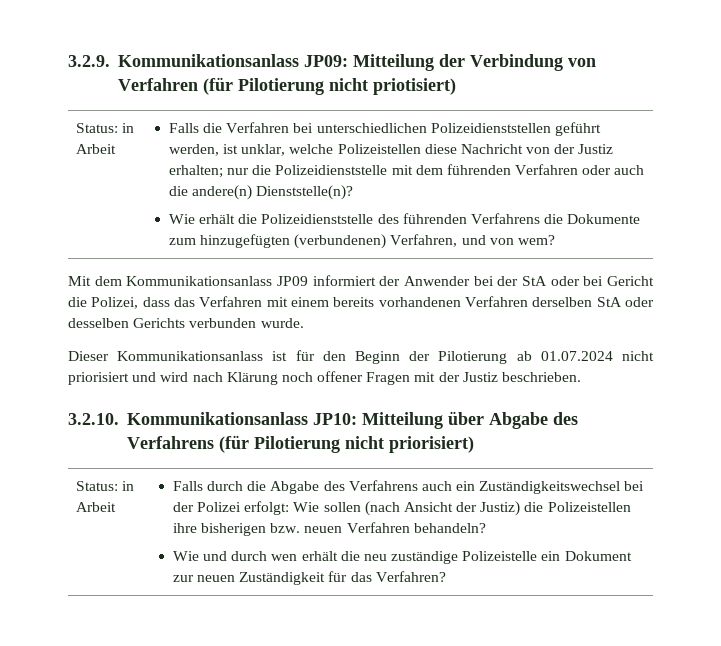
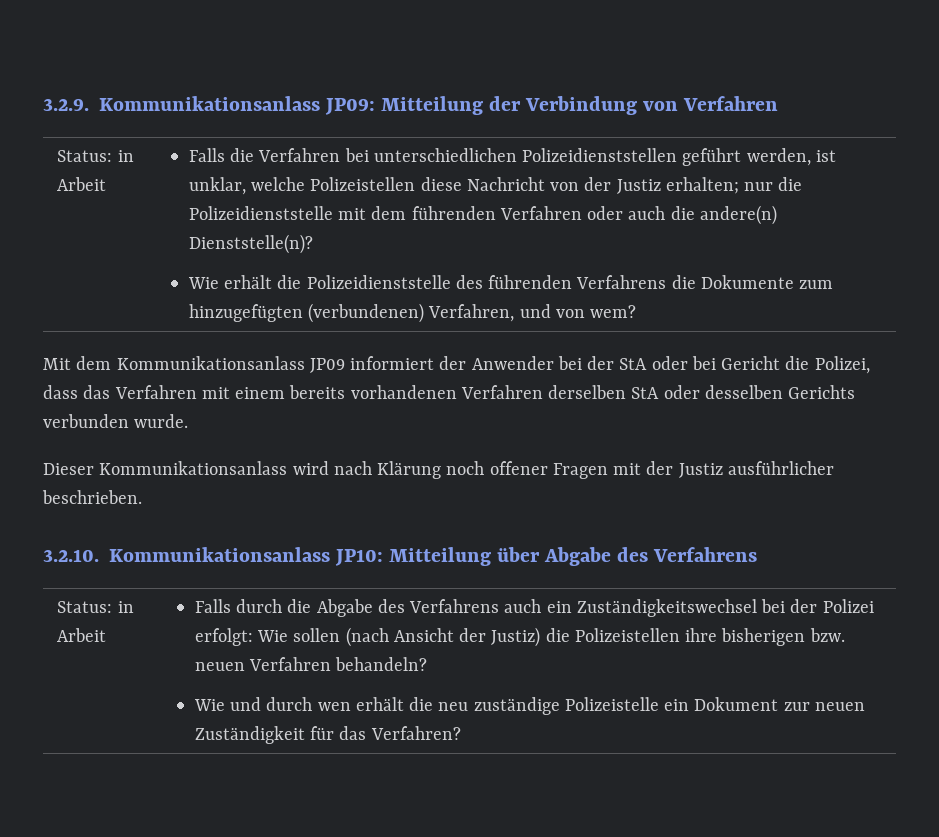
[202,77,456,95] (für Pilotierung nicht priotisiert) -> (779, 103) none
[272,350,654,364] [68,372,157,385] ist für den Beginn der Pilotierung ab 01.07.2024 nicht priorisiert und -> (288, 468) none
(498, 377) none -> [727,461,834,475] ausführlicher
[218,435,474,453] (für Pilotierung nicht priorisiert) -> (758, 554) none

